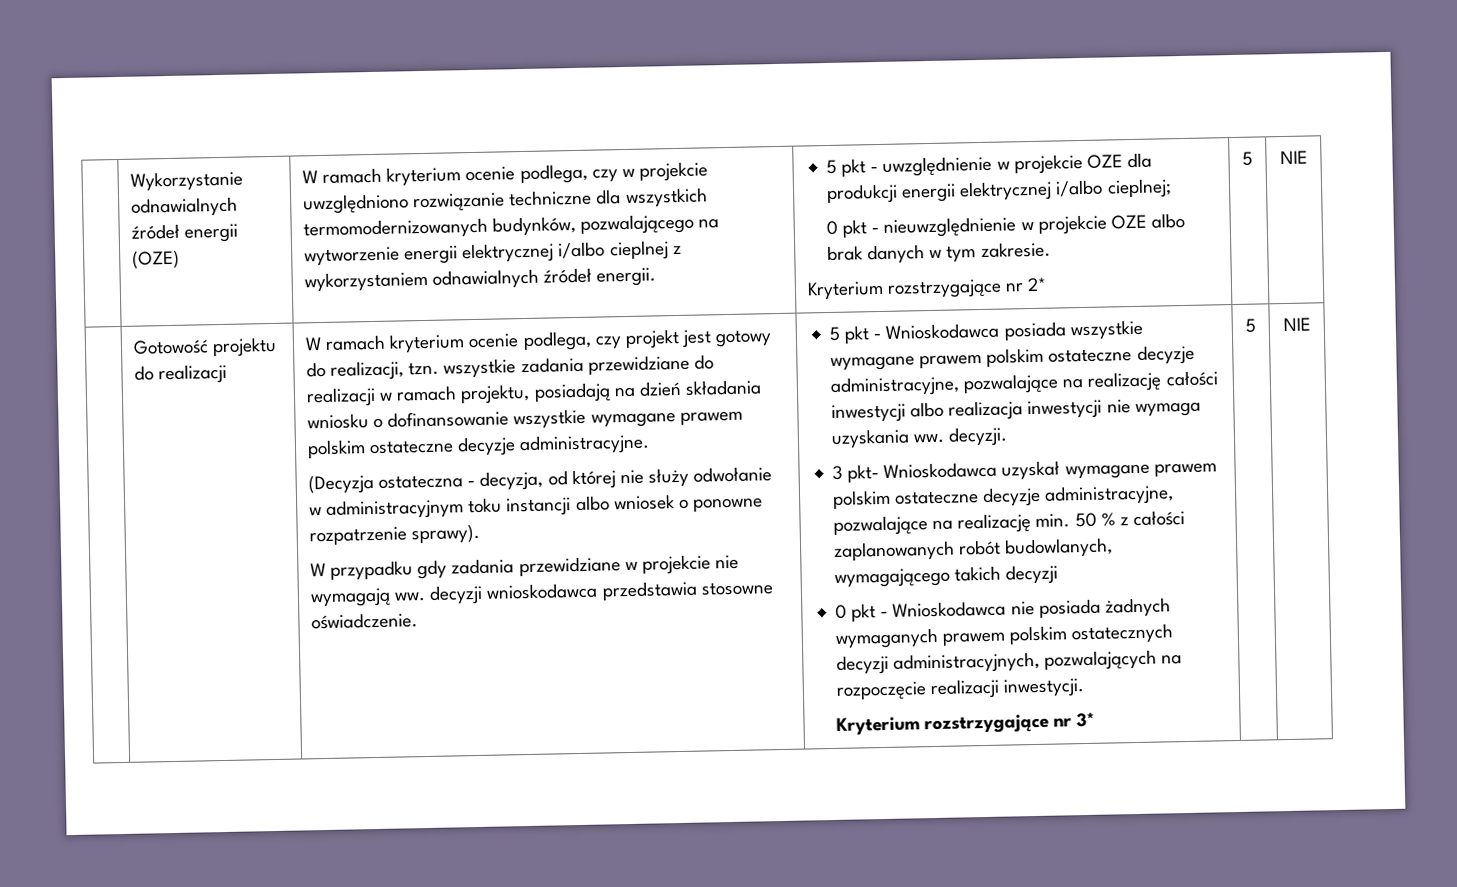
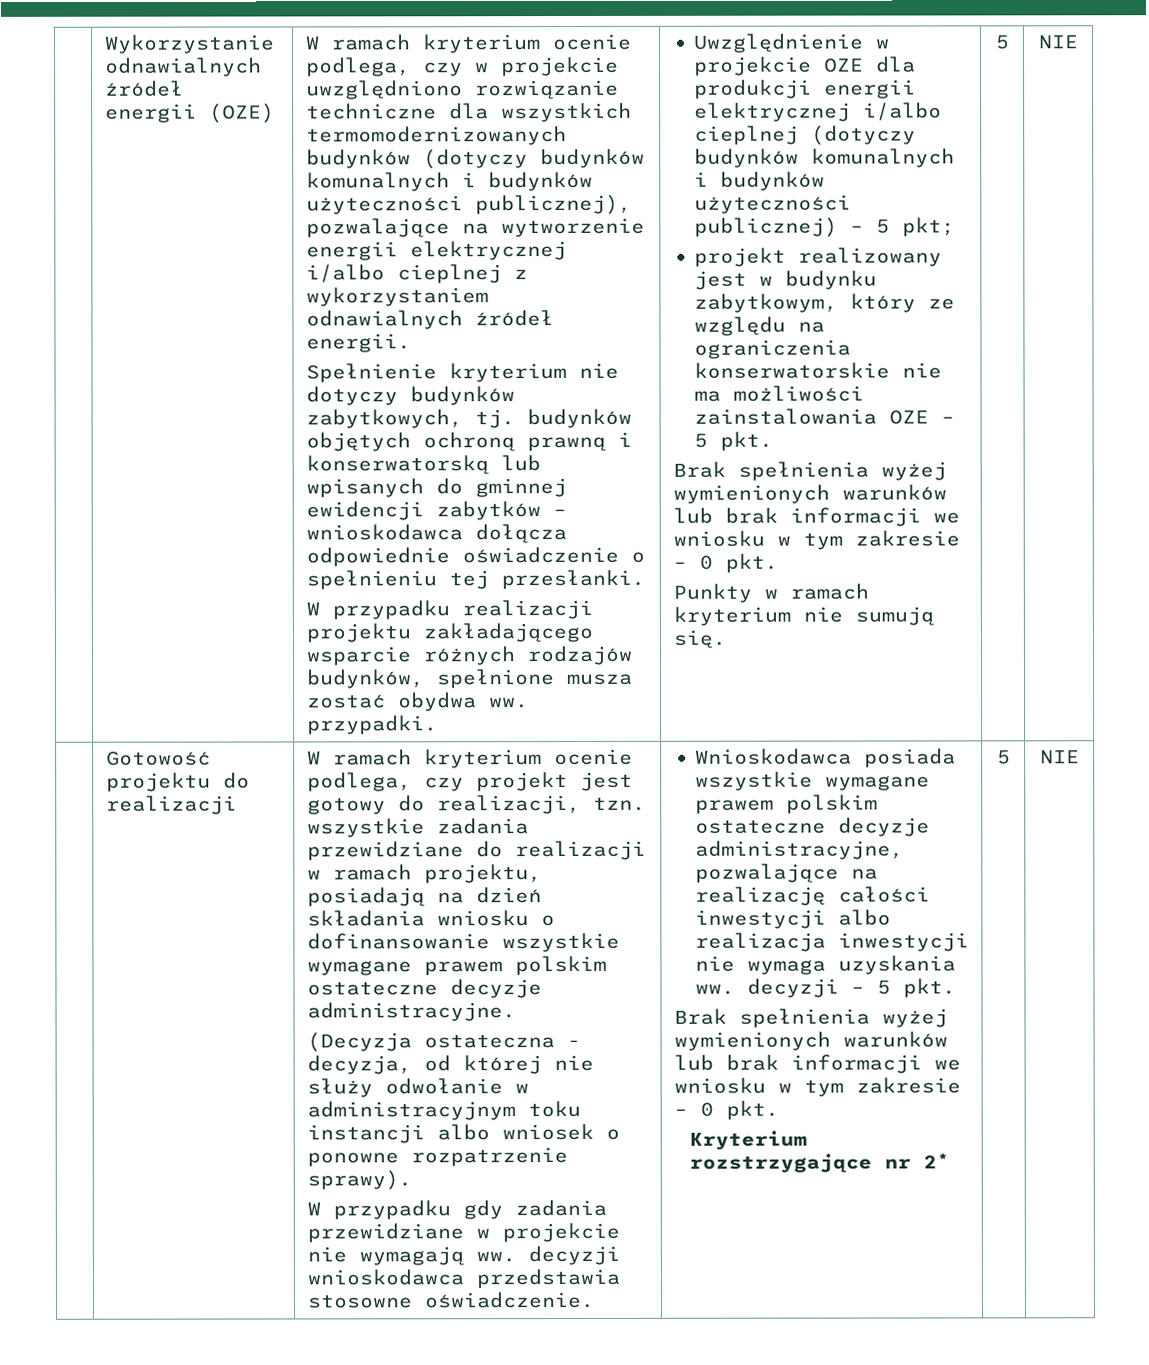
[492,213,695,236] budynków, pozwalającego -> [306,148,646,170] [306,171,594,192] [306,194,633,216] [306,218,451,238] budynków (dotyczy budynków komunalnych i budynków użyteczności publicznej), pozwalające
[825,155,993,177] | 5 pkt - uwzględnienie -> [306,362,620,383] [306,386,516,406] [306,408,633,429] [306,431,633,452] [306,455,542,475] [306,478,568,498] [306,501,568,521] [306,524,568,544] [306,546,646,567] [306,569,646,590] [306,599,594,620] [306,622,594,643] [306,645,633,666] [306,669,634,689] [307,692,530,712] [307,715,439,735] [692,33,864,53] // Spełnienie kryterium nie dotyczy budynków zabytkowych, tj. budynków objętych ochroną prawną i konserwatorską lub wpisanych do gminnej ewidencji zabytków – wnioskodawca dołącza odpowiednie oświadczenie o spełnieniu tej przesłanki. // W przypadku realizacji projektu zakładającego wsparcie różnych rodzajów budynków, spełnione musza zostać obydwa ww. przypadki. | Uwzględnienie
[1106,178,1172,199] [826,212,1185,238] [827,241,1051,264] [807,277,1048,300] cieplnej; // 0 pkt - nieuwzględnienie w projekcie OZE albo brak danych w tym zakresie. // Kryterium rozstrzygające nr 2* -> [693,125,916,146] [693,148,955,168] [693,171,825,191] [693,194,851,214] [693,217,955,238] [693,247,942,267] [693,270,877,290] [693,293,955,313] [693,316,825,336] [693,339,851,359] [693,362,942,379] [693,385,864,402] [693,408,955,425] [693,431,773,451] [673,461,948,481] [673,484,948,504] [673,507,961,527] [673,530,961,550] [673,553,779,573] [673,583,870,603] [673,606,935,626] [673,629,727,648] cieplnej (dotyczy budynków komunalnych i budynków użyteczności publicznej) – 5 pkt; // projekt realizowany jest w budynku zabytkowym, który ze względu na ograniczenia konserwatorskie nie ma możliwości zainstalowania OZE – 5 pkt. // Brak spełnienia wyżej wymienionych warunków lub brak informacji we wniosku w tym zakresie – 0 pkt. // Punkty w ramach kryterium nie sumują się.
[828,325,882,344] 5 pkt - -> (595, 1300) none
[948,426,1009,447] [831,460,1217,483] [831,484,1175,509] [832,510,1185,536] [832,537,1114,561] [833,564,1059,588] [834,597,1171,622] [834,623,1174,649] [835,649,1183,675] [835,678,1086,701] [836,711,1096,735] decyzji. // 3 pkt- Wnioskodawca uzyskał wymagane prawem polskim ostateczne decyzje administracyjne, pozwalające na realizację min. 50 % z całości zaplanowanych robót budowlanych, wymagającego takich decyzji // 0 pkt - Wnioskodawca nie posiada żadnych wymaganych prawem polskim ostatecznych decyzji administracyjnych, pozwalających na rozpoczęcie realizacji inwestycji. // Kryterium rozstrzygające nr 3* -> [746,978,956,998] [674,1008,949,1028] [674,1031,949,1051] [674,1054,962,1074] [674,1077,962,1097] [674,1100,780,1120] [688,1130,807,1150] [688,1153,950,1173] decyzji – 5 pkt. // Brak spełnienia wyżej wymienionych warunków lub brak informacji we wniosku w tym zakresie – 0 pkt. // Kryterium rozstrzygające nr 2*

